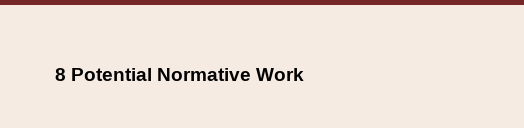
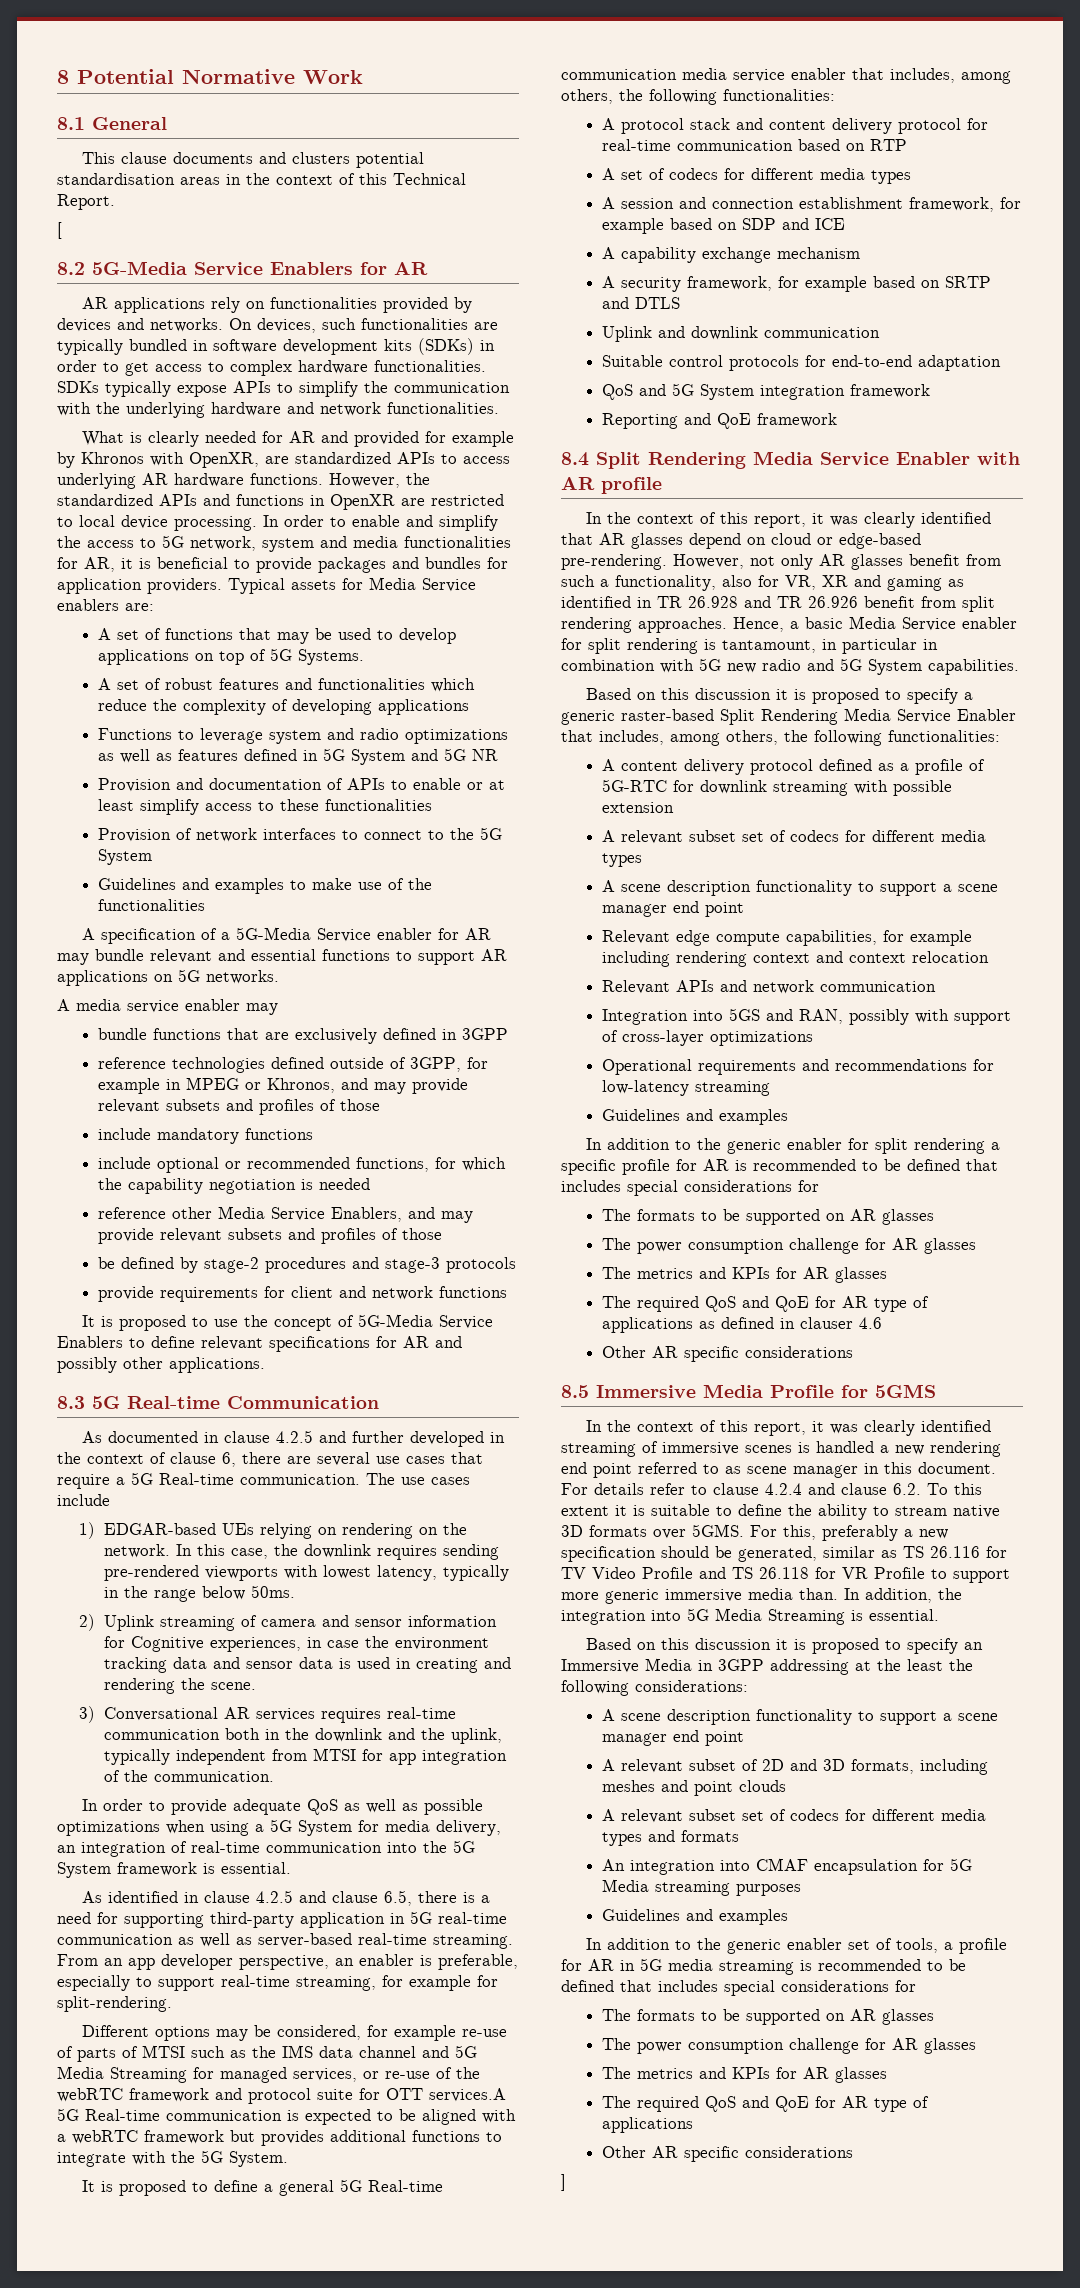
(305, 74) none -> [57,117,167,130] [82,152,425,168] [57,173,466,185] [57,194,115,210] [57,222,62,239] [57,261,428,275] [82,297,473,313] [57,318,498,333] [57,338,495,355] [57,360,486,376] [57,381,510,397] [57,402,499,418] [82,431,515,447] [57,452,510,468] [57,473,430,489] [57,494,504,510] [57,515,498,531] [57,535,511,552] [57,557,508,573] [57,577,476,594] [57,599,154,611] [97,628,456,644] [97,648,364,665] [97,678,475,692] [97,699,469,715] [97,728,508,744] [97,748,498,765] [97,778,505,792] [97,799,432,815] [97,827,502,842] [97,849,152,865] [97,878,432,894] [97,899,205,911] [82,927,492,944] [57,949,507,965] [57,969,279,986] [57,999,278,1015] [97,1028,508,1044] [97,1057,488,1073] [97,1077,468,1094] [97,1099,380,1115] [97,1128,313,1144] [97,1157,506,1173] [97,1178,370,1194] [97,1206,473,1223] [97,1228,442,1244] [97,1257,516,1273] [97,1286,507,1302] [82,1314,494,1331] [57,1336,462,1352] [57,1357,265,1373] [57,1396,379,1409] [82,1430,506,1447] [57,1452,483,1467] [57,1472,470,1489] [57,1494,110,1506] [79,1522,467,1539] [103,1544,499,1560] [103,1565,509,1581] [103,1585,295,1602] [79,1614,497,1631] [103,1636,489,1652] [103,1657,511,1673] [103,1678,256,1694] [79,1706,456,1723] [103,1728,502,1744] [103,1748,507,1765] [103,1770,274,1782] [82,1799,484,1815] [57,1819,501,1836] [57,1840,475,1857] [57,1862,291,1878] [82,1890,491,1906] [57,1911,507,1928] [57,1933,513,1949] [57,1954,518,1970] [57,1975,498,1991] [57,1996,172,2012] [82,2025,508,2041] [57,2045,477,2062] [57,2066,480,2083] [57,2088,506,2104] [57,2108,516,2125] [57,2130,502,2146] [57,2150,288,2167] [82,2179,444,2196] [561,68,1011,84] [561,89,835,105] [601,118,988,134] [601,139,907,151] [601,168,911,184] [601,197,1021,212] [601,218,845,234] [601,247,860,263] [601,276,991,292] [601,297,680,309] [601,326,880,342] [601,355,1001,371] [601,383,930,400] [601,413,837,429] [561,451,1020,469] [561,477,662,494] [586,512,992,528] [561,533,921,549] [561,554,1001,570] [561,575,964,591] [561,596,995,612] [561,616,1017,633] [561,638,938,654] [561,658,1019,675] [586,688,974,704] [561,708,1016,725] [561,730,1000,746] [601,759,985,775] [601,779,952,796] [601,802,674,813] [601,830,986,844] [601,853,642,867] [601,880,998,896] [601,901,744,917] [601,930,972,946] [601,951,989,967] [601,980,936,994] [601,1008,1011,1025] [601,1030,813,1046] [601,1059,994,1075] [601,1080,770,1096] [601,1109,788,1125] [586,1138,1001,1154] [561,1159,998,1175] [561,1180,819,1196] [601,1209,934,1225] [601,1238,976,1254] [601,1267,887,1283] [601,1296,929,1312] [601,1317,882,1333] [601,1346,853,1362] [561,1384,936,1398] [586,1420,992,1436] [561,1441,1001,1457] [561,1462,996,1478] [561,1483,982,1495] [561,1504,1000,1520] [561,1524,948,1541] [561,1546,1007,1562] [561,1567,1010,1583] [561,1588,962,1604] [561,1608,939,1625] [586,1638,984,1654] [561,1658,973,1675] [561,1680,748,1696] [601,1709,998,1725] [601,1730,744,1746] [601,1759,988,1775] [601,1780,786,1796] [601,1809,986,1823] [601,1830,739,1846] [601,1858,972,1875] [601,1879,801,1896] [601,1909,788,1925] [586,1938,1008,1954] [561,1958,966,1975] [561,1980,916,1996] [601,2009,934,2025] [601,2038,976,2054] [601,2067,887,2083] [601,2096,929,2112] [601,2117,693,2133] [601,2146,853,2162] [561,2174,566,2191] // 8.1 General // This clause documents and clusters potential standardisation areas in the context of this Technical Report. // [ // 8.2 5G-Media Service Enablers for AR // AR applications rely on functionalities provided by devices and networks. On devices, such functionalities are typically bundled in software development kits (SDKs) in order to get access to complex hardware functionalities. SDKs typically expose APIs to simplify the communication with the underlying hardware and network functionalities. // What is clearly needed for AR and provided for example by Khronos with OpenXR, are standardized APIs to access underlying AR hardware functions. However, the standardized APIs and functions in OpenXR are restricted to local device processing. In order to enable and simplify the access to 5G network, system and media functionalities for AR, it is beneficial to provide packages and bundles for application providers. Typical assets for Media Service enablers are: // A set of functions that may be used to develop applications on top of 5G Systems. // A set of robust features and functionalities which reduce the complexity of developing applications // Functions to leverage system and radio optimizations as well as features defined in 5G System and 5G NR // Provision and documentation of APIs to enable or at least simplify access to these functionalities // Provision of network interfaces to connect to the 5G System // Guidelines and examples to make use of the functionalities // A specification of a 5G-Media Service enabler for AR may bundle relevant and essential functions to support AR applications on 5G networks. // A media service enabler may // bundle functions that are exclusively defined in 3GPP // reference technologies defined outside of 3GPP, for example in MPEG or Khronos, and may provide relevant subsets and profiles of those // include mandatory functions // include optional or recommended functions, for which the capability negotiation is needed // reference other Media Service Enablers, and may provide relevant subsets and profiles of those // be defined by stage-2 procedures and stage-3 protocols // provide requirements for client and network functions // It is proposed to use the concept of 5G-Media Service Enablers to define relevant specifications for AR and possibly other applications. // 8.3 5G Real-time Communication // As documented in clause 4.2.5 and further developed in the context of clause 6, there are several use cases that require a 5G Real-time communication. The use cases include // 1) EDGAR-based UEs relying on rendering on the network. In this case, the downlink requires sending pre-rendered viewports with lowest latency, typically in the range below 50ms. // 2) Uplink streaming of camera and sensor information for Cognitive experiences, in case the environment tracking data and sensor data is used in creating and rendering the scene. // 3) Conversational AR services requires real-time communication both in the downlink and the uplink, typically independent from MTSI for app integration of the communication. // In order to provide adequate QoS as well as possible optimizations when using a 5G System for media delivery, an integration of real-time communication into the 5G System framework is essential. // As identified in clause 4.2.5 and clause 6.5, there is a need for supporting third-party application in 5G real-time communication as well as server-based real-time streaming. From an app developer perspective, an enabler is preferable, especially to support real-time streaming, for example for split-rendering. // Different options may be considered, for example re-use of parts of MTSI such as the IMS data channel and 5G Media Streaming for managed services, or re-use of the webRTC framework and protocol suite for OTT services.A 5G Real-time communication is expected to be aligned with a webRTC framework but provides additional functions to integrate with the 5G System. // It is proposed to define a general 5G Real-time communication media service enabler that includes, among others, the following functionalities: // A protocol stack and content delivery protocol for real-time communication based on RTP // A set of codecs for different media types // A session and connection establishment framework, for example based on SDP and ICE // A capability exchange mechanism // A security framework, for example based on SRTP and DTLS // Uplink and downlink communication // Suitable control protocols for end-to-end adaptation // QoS and 5G System integration framework // Reporting and QoE framework // 8.4 Split Rendering Media Service Enabler with AR profile // In the context of this report, it was clearly identified that AR glasses depend on cloud or edge-based pre-rendering. However, not only AR glasses benefit from such a functionality, also for VR, XR and gaming as identified in TR 26.928 and TR 26.926 benefit from split rendering approaches. Hence, a basic Media Service enabler for split rendering is tantamount, in particular in combination with 5G new radio and 5G System capabilities. // Based on this discussion it is proposed to specify a generic raster-based Split Rendering Media Service Enabler that includes, among others, the following functionalities: // A content delivery protocol defined as a profile of 5G-RTC for downlink streaming with possible extension // A relevant subset set of codecs for different media types // A scene description functionality to support a scene manager end point // Relevant edge compute capabilities, for example including rendering context and context relocation // Relevant APIs and network communication // Integration into 5GS and RAN, possibly with support of cross-layer optimizations // Operational requirements and recommendations for low-latency streaming // Guidelines and examples // In addition to the generic enabler for split rendering a specific profile for AR is recommended to be defined that includes special considerations for // The formats to be supported on AR glasses // The power consumption challenge for AR glasses // The metrics and KPIs for AR glasses // The required QoS and QoE for AR type of applications as defined in clauser 4.6 // Other AR specific considerations // 8.5 Immersive Media Profile for 5GMS // In the context of this report, it was clearly identified streaming of immersive scenes is handled a new rendering end point referred to as scene manager in this document. For details refer to clause 4.2.4 and clause 6.2. To this extent it is suitable to define the ability to stream native 3D formats over 5GMS. For this, preferably a new specification should be generated, similar as TS 26.116 for TV Video Profile and TS 26.118 for VR Profile to support more generic immersive media than. In addition, the integration into 5G Media Streaming is essential. // Based on this discussion it is proposed to specify an Immersive Media in 3GPP addressing at the least the following considerations: // A scene description functionality to support a scene manager end point // A relevant subset of 2D and 3D formats, including meshes and point clouds // A relevant subset set of codecs for different media types and formats // An integration into CMAF encapsulation for 5G Media streaming purposes // Guidelines and examples // In addition to the generic enabler set of tools, a profile for AR in 5G media streaming is recommended to be defined that includes special considerations for // The formats to be supported on AR glasses // The power consumption challenge for AR glasses // The metrics and KPIs for AR glasses // The required QoS and QoE for AR type of applications // Other AR specific considerations // ]

